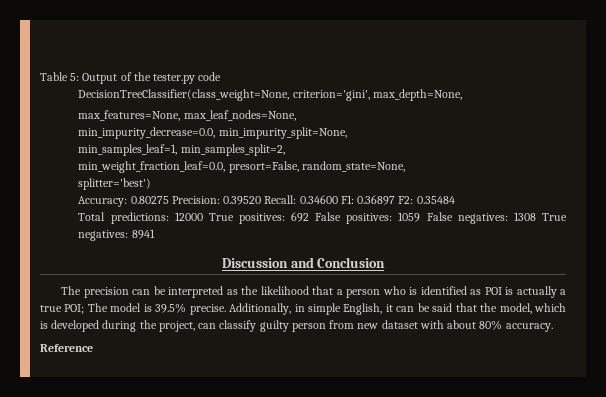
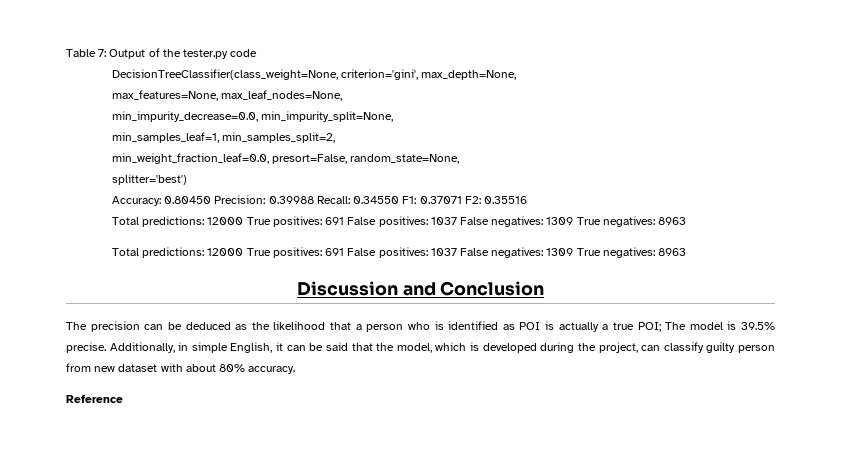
[70,73,80,81] 5: -> [98,49,107,57] 7:
[130,195,455,205] [78,212,568,224] [78,229,155,241] 0.80275 Precision: 0.39520 Recall: 0.34600 F1: 0.36897 F2: 0.35484 // Total predictions: 12000 True positives: 692 False positives: 1059 False negatives: 1308 True negatives: 8941 -> [164,195,527,204] [111,216,687,227] [111,247,687,258] 0.80450 Precision: 0.39988 Recall: 0.34550 F1: 0.37071 F2: 0.35516 // Total predictions: 12000 True positives: 691 False positives: 1037 False negatives: 1309 True negatives: 8963 // Total predictions: 12000 True positives: 691 False positives: 1037 False negatives: 1309 True negatives: 8963
[168,286,224,298] interpreted -> [185,322,231,330] deduced

